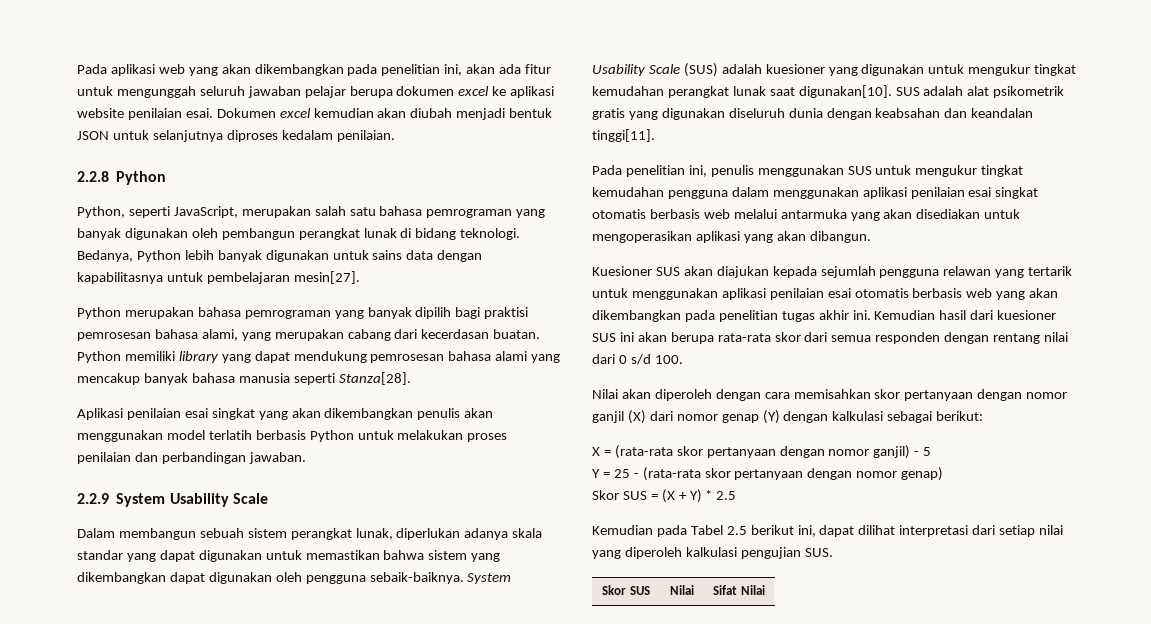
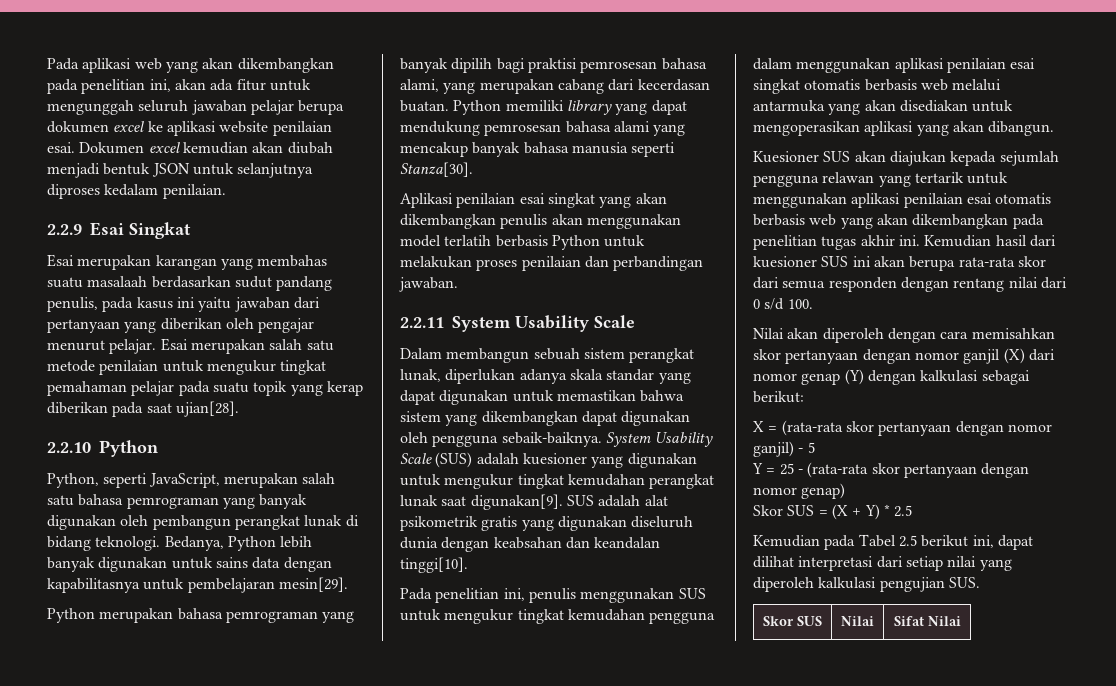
[77,171,109,182] 2.2.8 -> [47,222,191,239] [47,254,328,270] [47,276,333,291] [47,297,320,312] [47,318,315,333] [47,338,334,354] [47,360,327,375] [47,381,363,396] [47,401,239,417] [47,442,91,453] 2.2.9 Esai Singkat // Esai merupakan karangan yang membahas suatu masalaah berdasarkan sudut pandang penulis, pada kasus ini yaitu jawaban dari pertanyaan yang diberikan oleh pengajar menurut pelajar. Esai merupakan salah satu metode penilaian untuk mengukur tingkat pemahaman pelajar pada suatu topik yang kerap diberikan pada saat ujian[28]. // 2.2.10
[293,271,360,284] mesin[27]. -> [278,577,348,592] mesin[29].
[338,372,411,385] Stanza[28]. -> [400,162,473,177] Stanza[30].
[77,493,109,504] 2.2.9 -> [400,317,444,328] 2.2.11
[798,85,892,98] digunakan[10]. -> [470,494,563,510] digunakan[9].
[592,129,655,142] tinggi[11]. -> [400,557,468,573] tinggi[10].

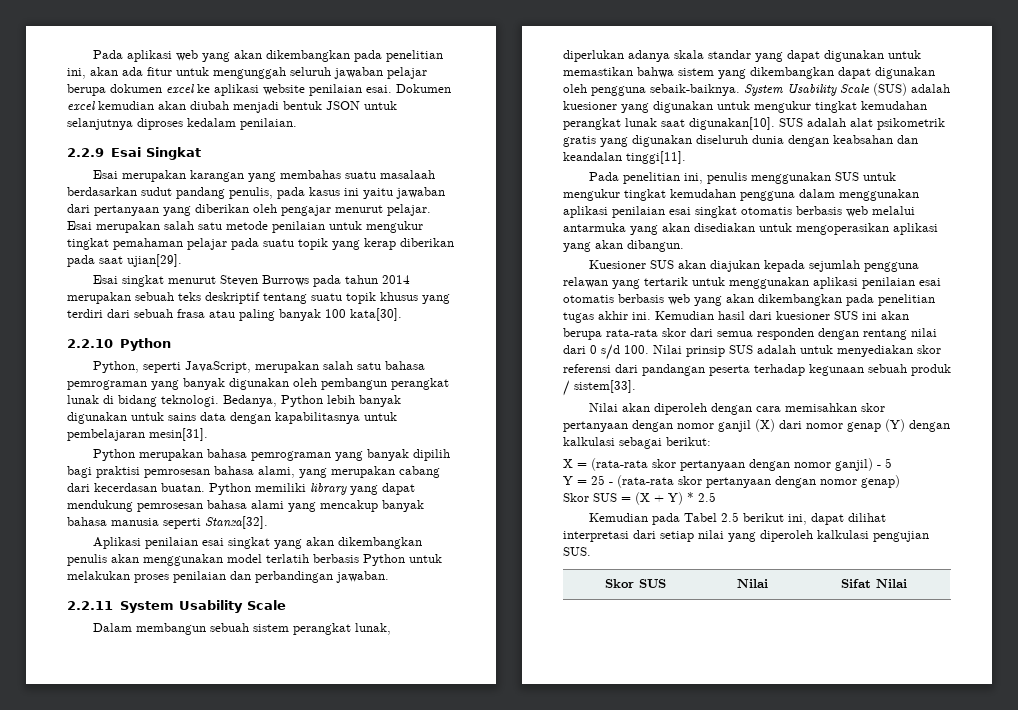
[175,401,239,417] ujian[28]. -> [127,254,182,267] [92,275,410,287] [67,292,450,304] [67,308,402,321] ujian[29]. // Esai singkat menurut Steven Burrows pada tahun 2014 merupakan sebuah teks deskriptif tentang suatu topik khusus yang terdiri dari sebuah frasa atau paling banyak 100 kata[30].
[278,577,348,592] mesin[29]. -> [149,428,208,441] mesin[31].
[400,162,473,177] Stanza[30]. -> [205,516,268,529] Stanza[32].
[470,494,563,510] digunakan[9]. -> [689,117,775,130] digunakan[10].
[400,557,468,573] tinggi[10]. -> [626,151,686,164] tinggi[11].
(813, 304) none -> [653,345,941,357] [563,364,951,376] [563,380,636,396] Nilai prinsip SUS adalah untuk menyediakan skor referensi dari pandangan peserta terhadap kegunaan sebuah produk / sistem[33].

